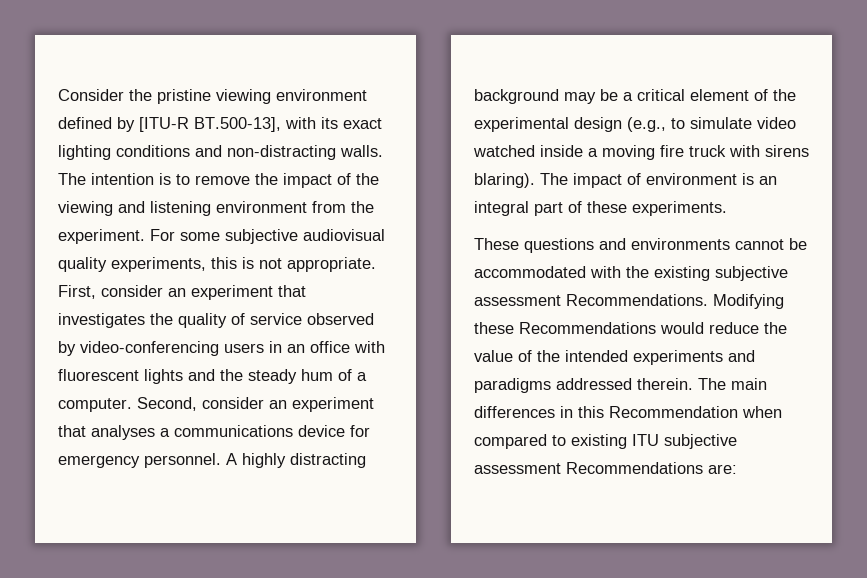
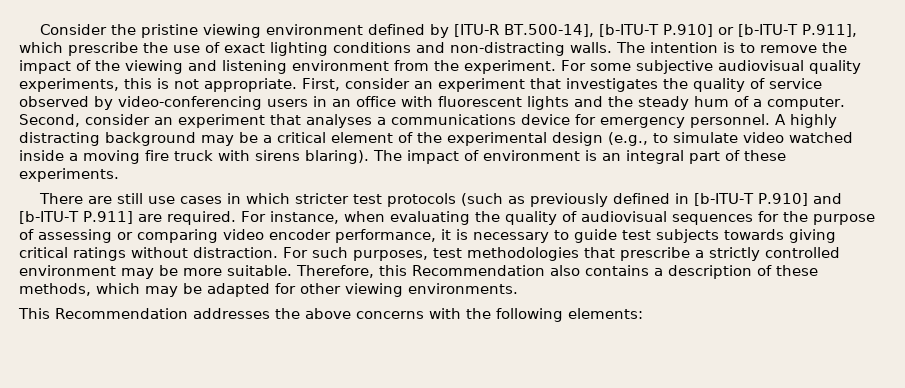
[194,117,338,132] BT.500-13], with its -> [503,24,857,37] [19,42,220,56] BT.500-14], [b-ITU-T P.910] or [b-ITU-T P.911], which prescribe the use of
[474,238,807,253] [474,266,788,281] [474,294,784,309] [474,322,787,334] [474,350,755,365] [474,378,767,393] [474,406,782,418] [474,434,737,449] [474,462,737,474] These questions and environments cannot be accommodated with the existing subjective assessment Recommendations. Modifying these Recommendations would reduce the value of the intended experiments and paradigms addressed therein. The main differences in this Recommendation when compared to existing ITU subjective assessment Recommendations are: -> [38,193,842,207] [19,211,875,225] [19,229,836,243] [19,247,840,261] [19,265,818,279] [19,283,518,297] [18,308,643,322] There are still use cases in which stricter test protocols (such as previously defined in [b-ITU-T P.910] and [b-ITU-T P.911] are required. For instance, when evaluating the quality of audiovisual sequences for the purpose of assessing or comparing video encoder performance, it is necessary to guide test subjects towards giving critical ratings without distraction. For such purposes, test methodologies that prescribe a strictly controlled environment may be more suitable. Therefore, this Recommendation also contains a description of these methods, which may be adapted for other viewing environments. // This Recommendation addresses the above concerns with the following elements:

